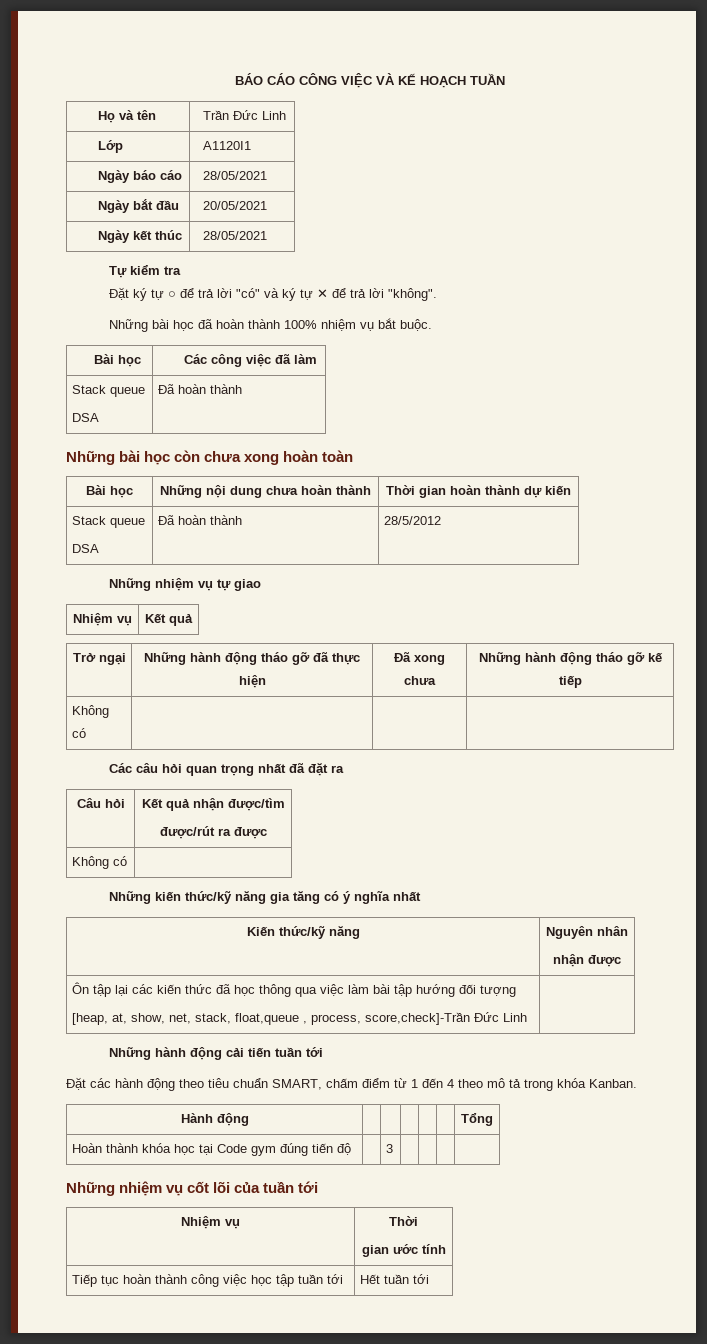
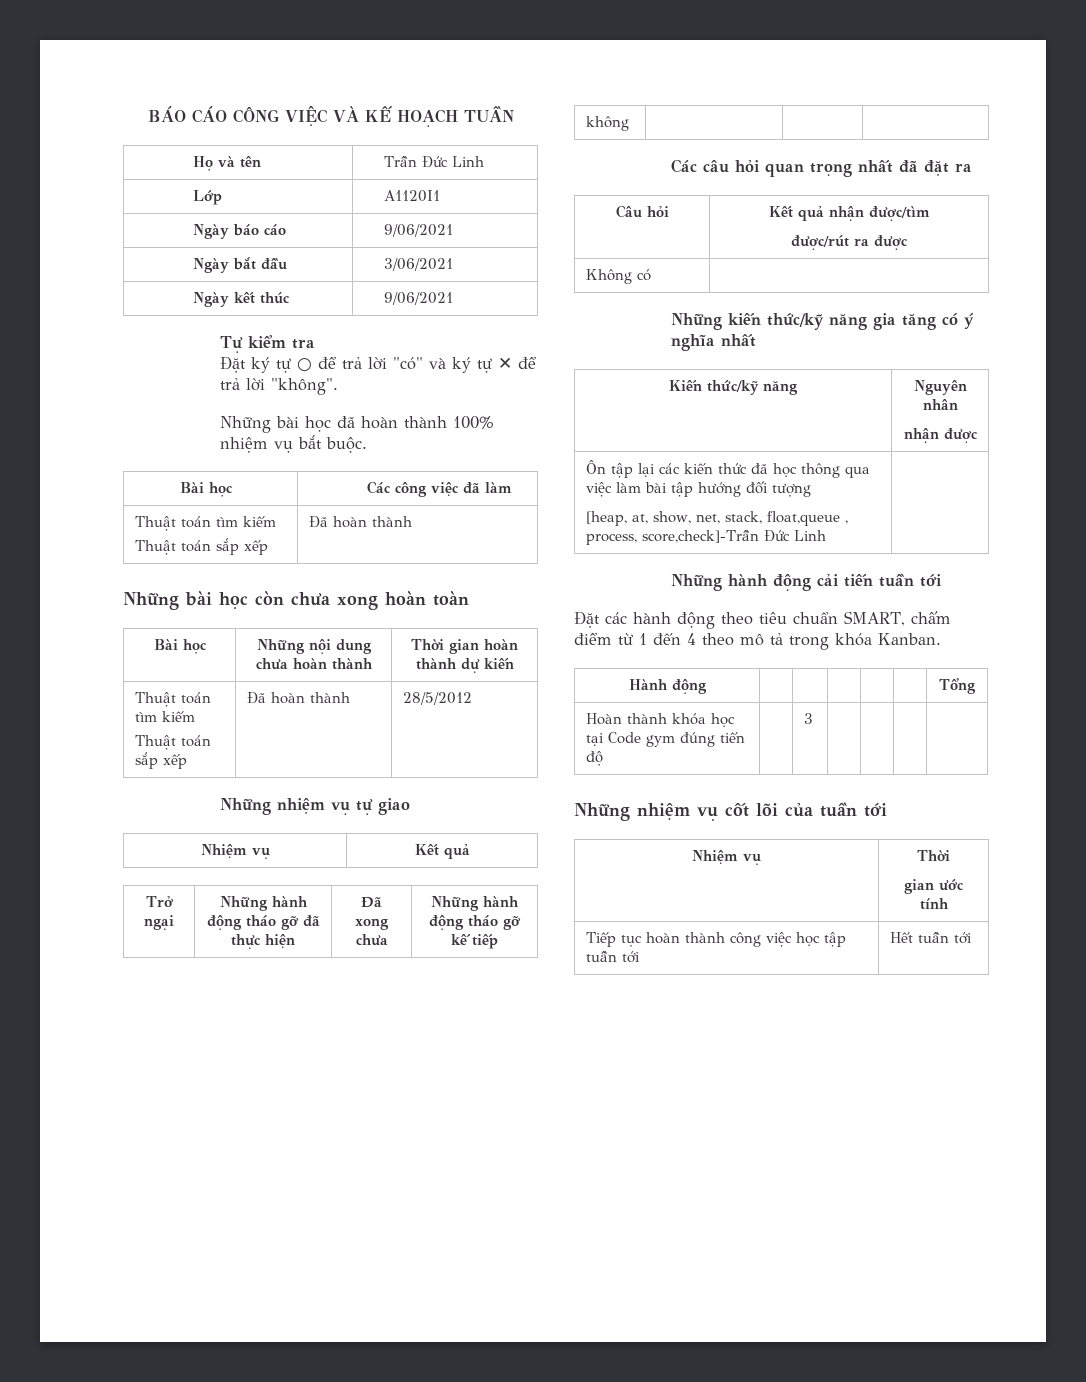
[203,171,268,180] 28/05/2021 -> [383,224,453,237] 9/06/2021
[203,201,268,210] 20/05/2021 -> [383,258,453,271] 3/06/2021
[203,231,268,240] 28/05/2021 -> [383,292,453,305] 9/06/2021
[71,385,145,397] [71,413,99,422] Stack queue // DSA -> [135,516,277,531] [135,538,269,555] Thuật toán tìm kiếm // Thuật toán sắp xếp
[71,516,145,528] [71,544,99,553] Stack queue // DSA -> [135,692,212,707] [135,711,196,722] [135,735,212,750] [135,752,188,769] Thuật toán tìm kiếm // Thuật toán sắp xếp
[71,705,109,718] [71,728,86,738] Không có -> [586,116,630,131] không

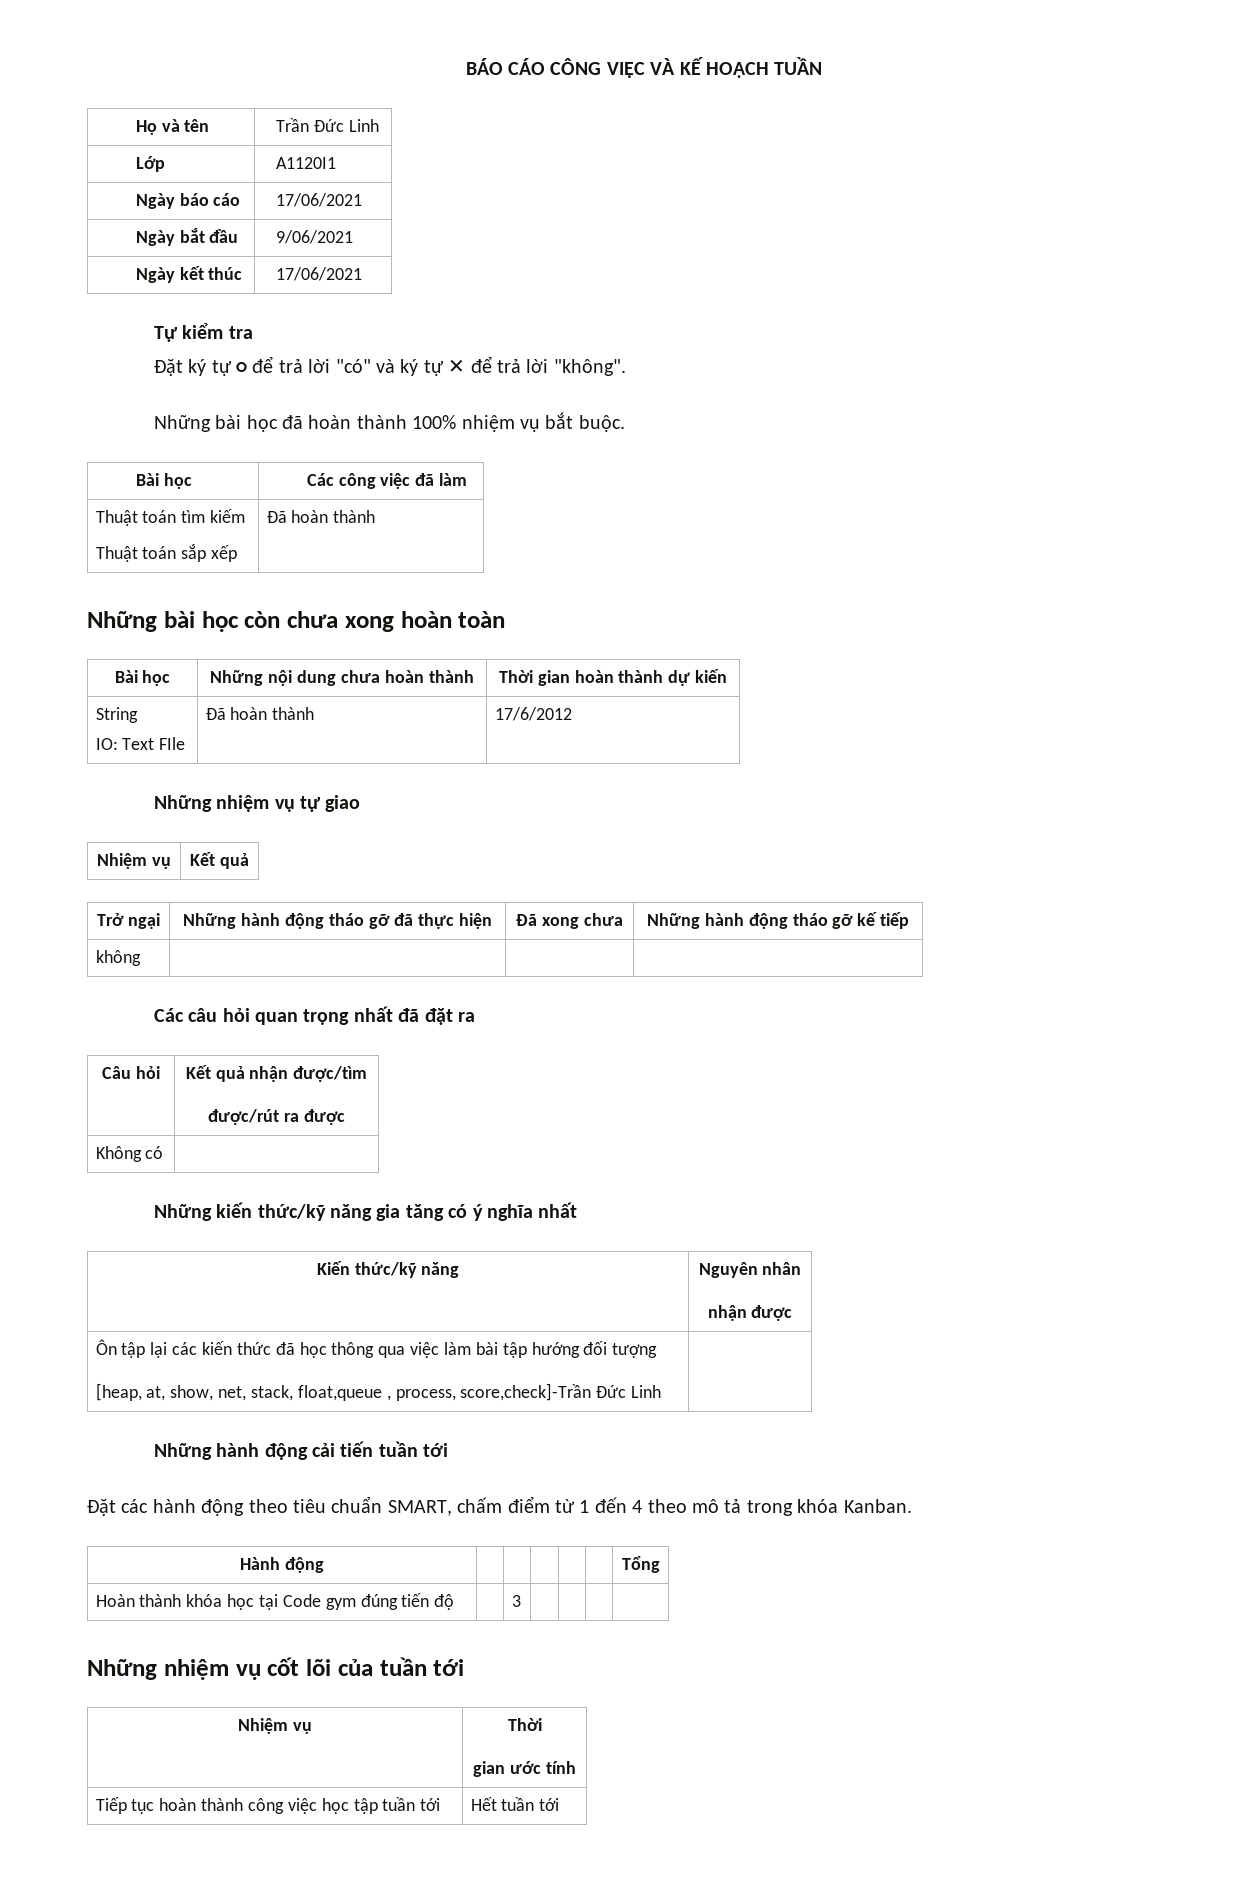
[383,224,453,237] 9/06/2021 -> [275,193,362,207] 17/06/2021
[383,258,453,271] 3/06/2021 -> [275,230,353,244] 9/06/2021
[383,292,453,305] 9/06/2021 -> [275,267,362,281] 17/06/2021
[135,692,212,707] [135,711,196,722] [135,735,212,750] [135,752,188,769] Thuật toán tìm kiếm // Thuật toán sắp xếp -> [95,707,138,723] [95,737,186,750] String // IO: Text FIle
[403,692,473,705] 28/5/2012 -> [494,707,572,721] 17/6/2012

